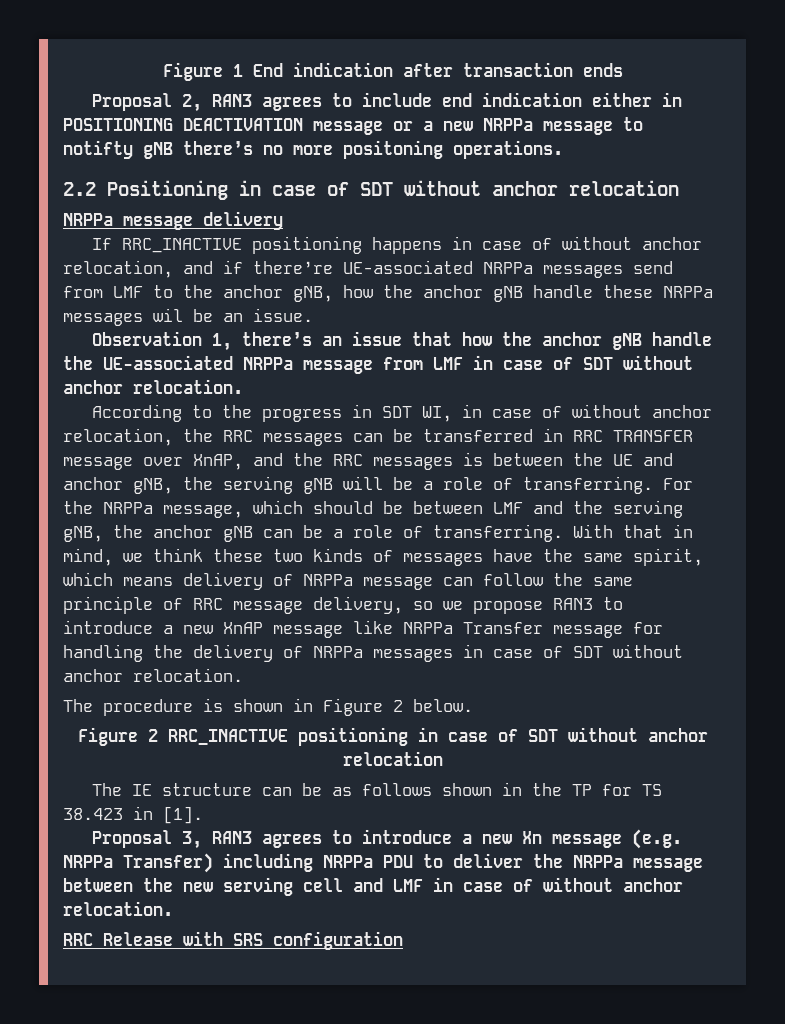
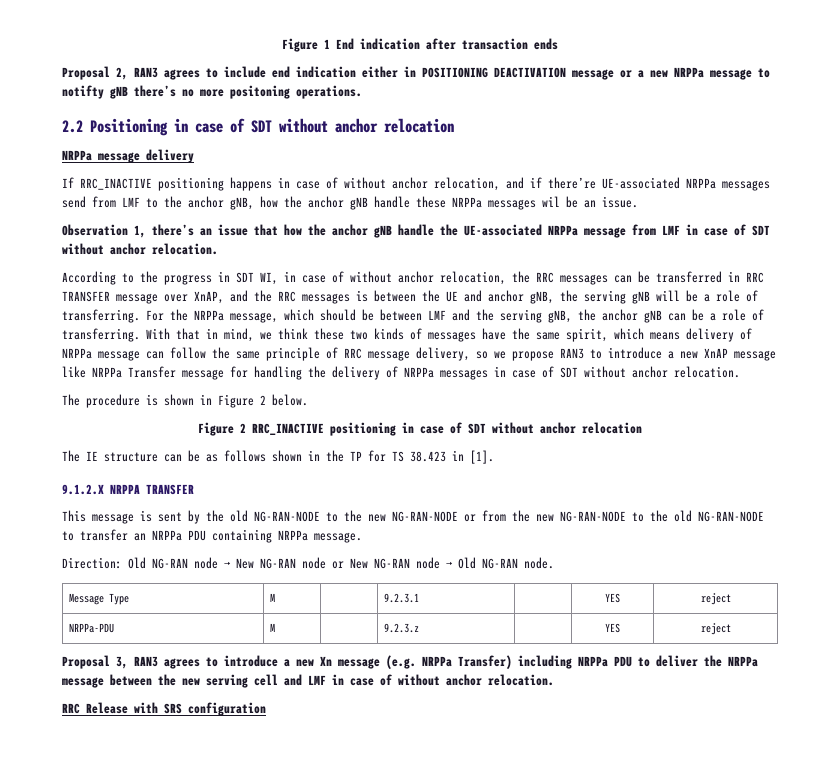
(203, 815) none -> [62,484,194,495] [62,510,764,524] [62,529,362,543] [62,557,554,569] [69,593,130,605] [270,593,276,602] [384,593,420,603] [605,593,620,603] [700,593,731,605] [69,623,115,633] [270,623,276,632] [384,623,420,633] [605,623,620,633] [700,623,731,635] // 9.1.2.X NRPPA TRANSFER // This message is sent by the old NG-RAN-NODE to the new NG-RAN-NODE or from the new NG-RAN-NODE to the old NG-RAN-NODE to transfer an NRPPa PDU containing NRPPa message. // Direction: Old NG-RAN node → New NG-RAN node or New NG-RAN node → Old NG-RAN node. // Message Type | M | | 9.2.3.1 | | YES | reject // NRPPa-PDU | M | | 9.2.3.z | | YES | reject

